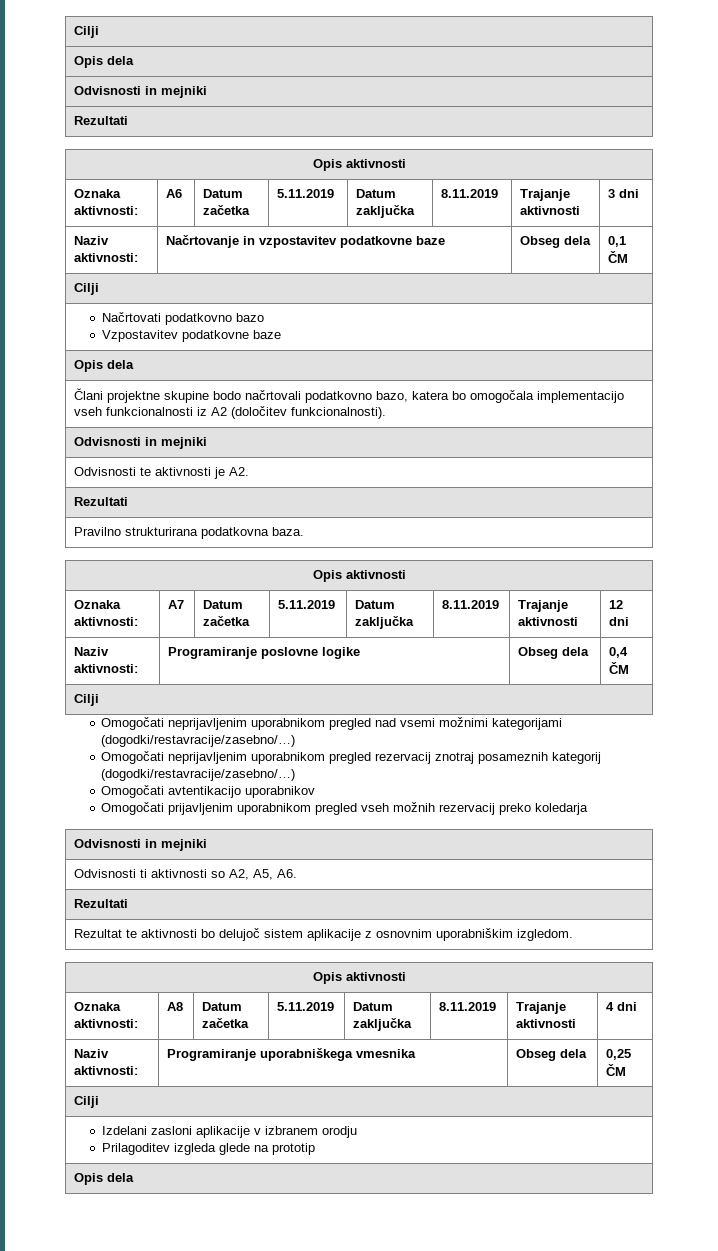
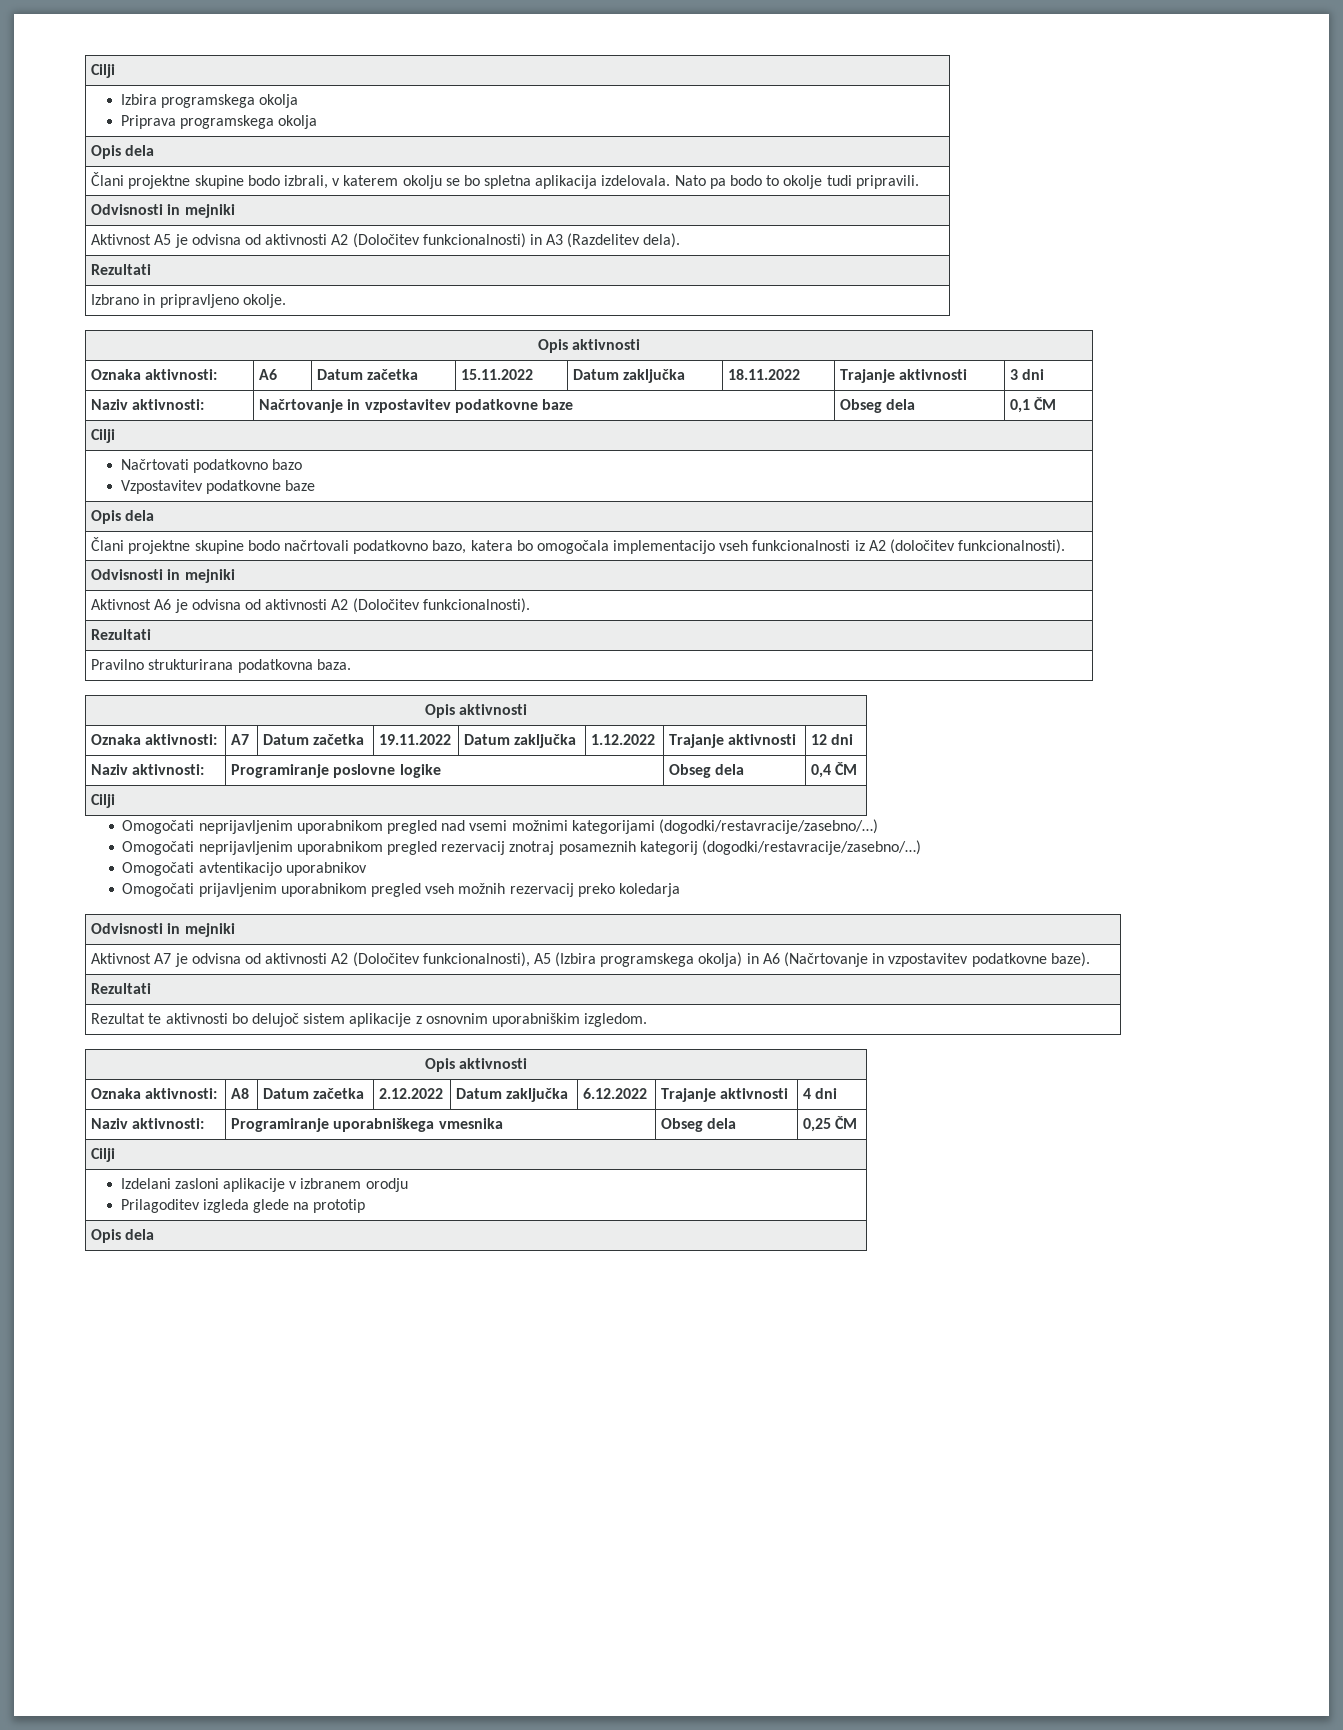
[74,26,100,38] [74,56,135,68] [74,86,208,98] [74,116,129,125] Cilji // Opis dela // Odvisnosti in mejniki // Rezultati -> [91,64,116,78] [120,94,298,108] [120,115,317,129] [91,145,155,159] [91,172,919,189] [91,204,235,218] [91,233,681,248] [91,264,152,275] [91,294,286,308] Cilji // Izbira programskega okolja // Priprava programskega okolja // Opis dela // Člani projektne skupine bodo izbrali, v katerem okolju se bo spletna aplikacija izdelovala. Nato pa bodo to okolje tudi pripravili. // Odvisnosti in mejniki // Aktivnost A5 je odvisna od aktivnosti A2 (Določitev funkcionalnosti) in A3 (Razdelitev dela). // Rezultati // Izbrano in pripravljeno okolje.
[277,189,335,198] [356,189,397,198] [356,205,416,218] [441,189,499,198] 5.11.2019 | Datum zaključka | 8.11.2019 -> [461,369,534,380] [573,369,686,383] [728,369,801,380] 15.11.2022 | Datum zaključka | 18.11.2022
[74,467,250,479] Odvisnosti te aktivnosti je A2. -> [91,598,530,613] Aktivnost A6 je odvisna od aktivnosti A2 (Določitev funkcionalnosti).
[278,600,336,609] [355,600,396,609] [355,616,415,629] [442,600,500,609] 5.11.2019 | Datum zaključka | 8.11.2019 -> [379,734,452,745] [464,734,577,748] [591,734,656,745] 19.11.2022 | Datum zaključka | 1.12.2022
[74,869,298,880] Odvisnosti ti aktivnosti so A2, A5, A6. -> [91,952,1090,967] Aktivnost A7 je odvisna od aktivnosti A2 (Določitev funkcionalnosti), A5 (Izbira programskega okolja) in A6 (Načrtovanje in vzpostavitev podatkovne baze).
[277,1002,335,1011] [353,1002,394,1011] [353,1018,413,1031] [439,1002,497,1011] 5.11.2019 | Datum zaključka | 8.11.2019 -> [379,1088,444,1099] [456,1088,569,1102] [583,1088,648,1099] 2.12.2022 | Datum zaključka | 6.12.2022

